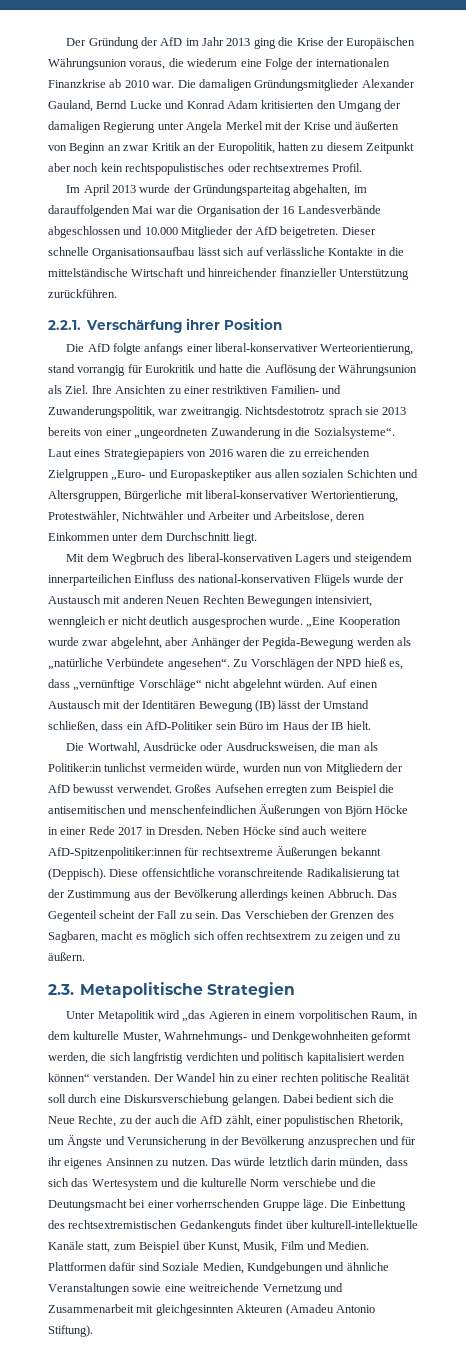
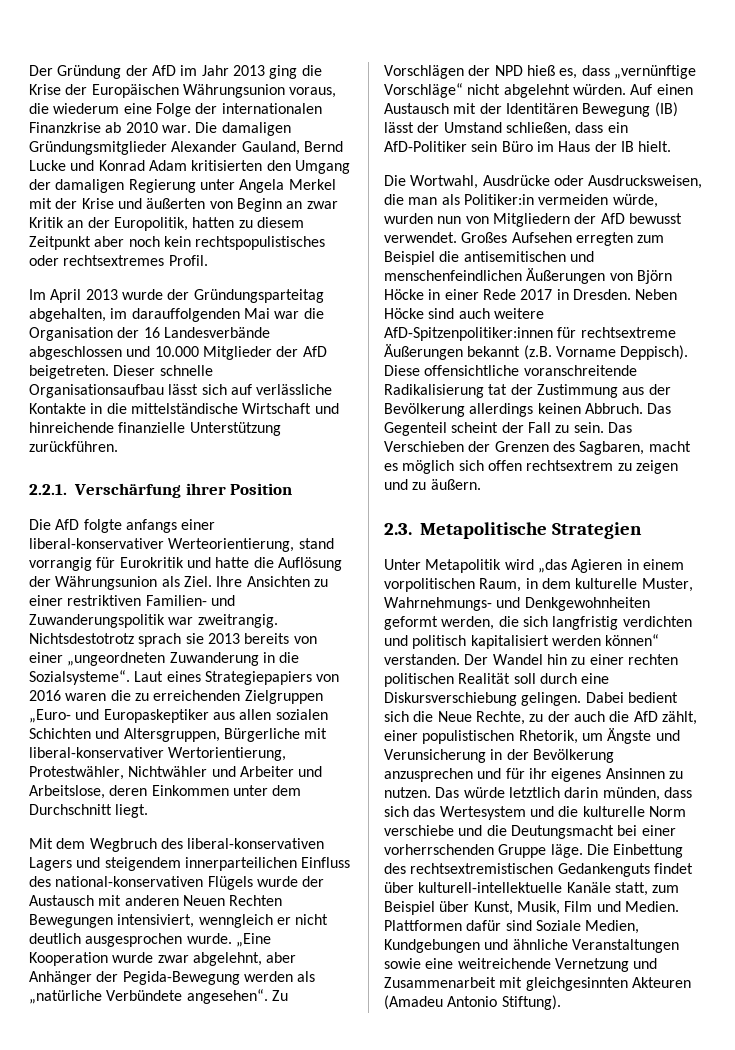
[208,268,337,277] hinreichender finanzieller -> [29,422,186,433] hinreichende finanzielle
[48,406,155,418] Zuwanderungspolitik, -> [29,614,165,628] Zuwanderungspolitik
[104,763,147,772] tunlichst -> (534, 199) none
[48,868,106,880] (Deppisch). -> [523,345,689,360] (z.B. Vorname Deppisch).
[321,1073,368,1085] politische -> [384,673,454,687] politischen
[231,1094,280,1106] gelangen. -> [521,692,582,706] gelingen.

